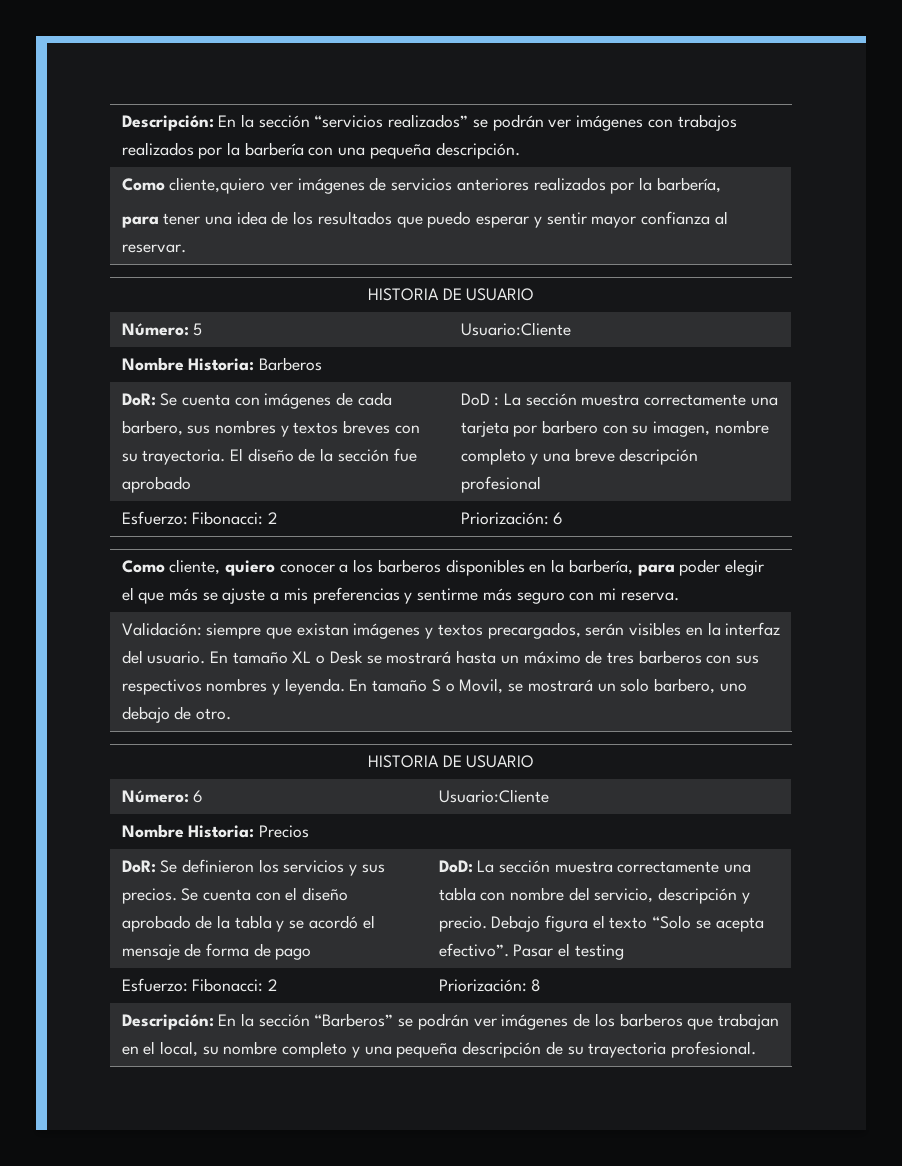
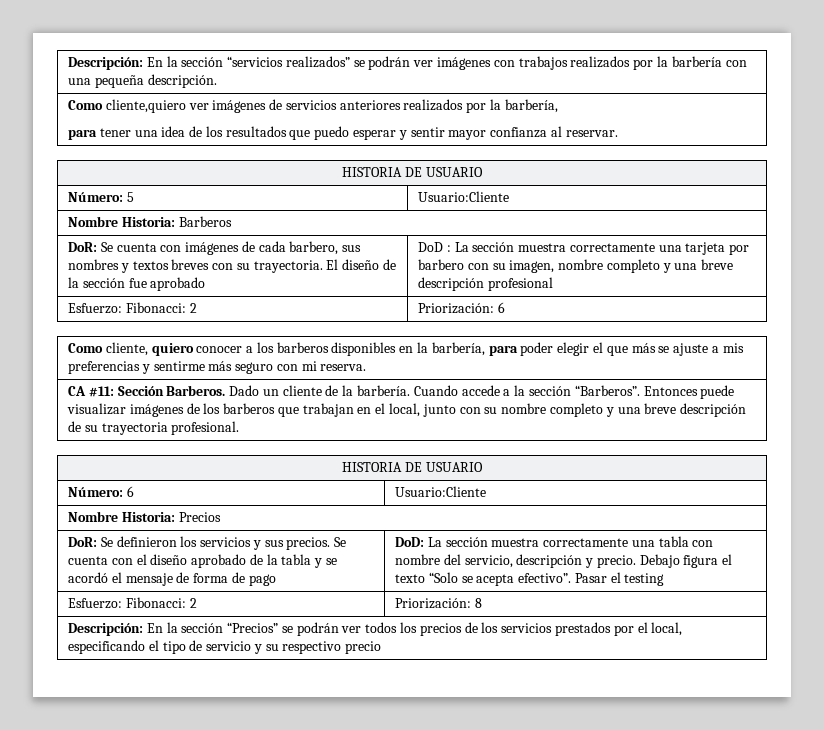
[121,622,781,639] [121,650,760,664] [121,678,747,695] [121,706,231,723] Validación: siempre que existan imágenes y textos precargados, serán visibles en la interfaz del usuario. En tamaño XL o Desk se mostrará hasta un máximo de tres barberos con sus respectivos nombres y leyenda. En tamaño S o Movil, se mostrará un solo barbero, uno debajo de otro. -> [68,385,735,399] [67,403,747,417] [68,421,240,435] CA #11: Sección Barberos. Dado un cliente de la barbería. Cuando accede a la sección “Barberos”. Entonces puede visualizar imágenes de los barberos que trabajan en el local, junto con su nombre completo y una breve descripción de su trayectoria profesional.
[314,1013,779,1030] [121,1041,756,1058] “Barberos” se podrán ver imágenes de los barberos que trabajan en el local, su nombre completo y una pequeña descripción de su trayectoria profesional. -> [227,622,683,636] [68,640,382,654] “Precios” se podrán ver todos los precios de los servicios prestados por el local, especificando el tipo de servicio y su respectivo precio

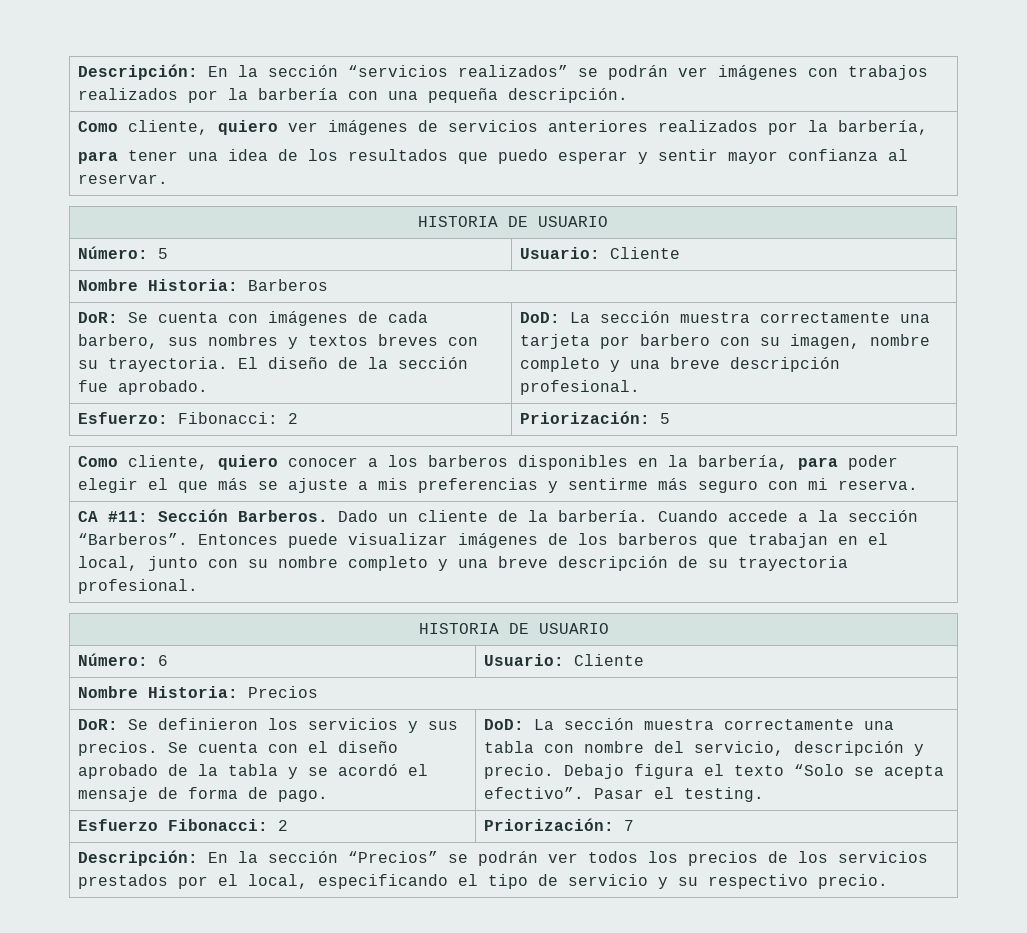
[105,99,186,113] cliente,quiero -> [128,120,279,135] cliente, quiero
[418,191,510,202] Usuario:Cliente -> [520,247,681,259] Usuario: Cliente
[150,277,206,291] [418,242,451,252] aprobado | DoD : -> [118,380,209,395] [520,312,561,323] aprobado. | DoD:
[487,277,553,291] [68,302,197,314] [418,302,505,314] profesional // Esfuerzo: Fibonacci: 2 | Priorización: 6 -> [520,380,641,395] [78,412,299,424] [520,411,671,424] profesional. // Esfuerzo: Fibonacci: 2 | Priorización: 5
[395,486,487,497] Usuario:Cliente -> [484,654,645,666] Usuario: Cliente
[248,574,276,586] pago -> [278,790,329,802] pago.
[624,573,665,586] [68,597,197,609] [395,598,482,609] testing // Esfuerzo: Fibonacci: 2 | Priorización: 8 -> [684,787,765,802] [78,819,289,831] [484,818,635,831] testing. // Esfuerzo Fibonacci: 2 | Priorización: 7
[345,641,382,654] precio -> [818,874,889,889] precio.

